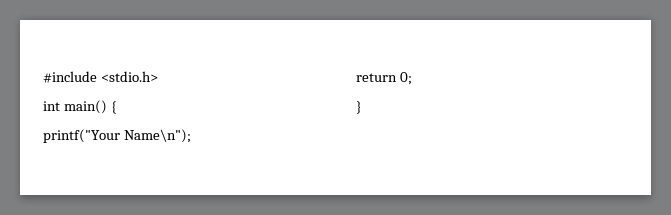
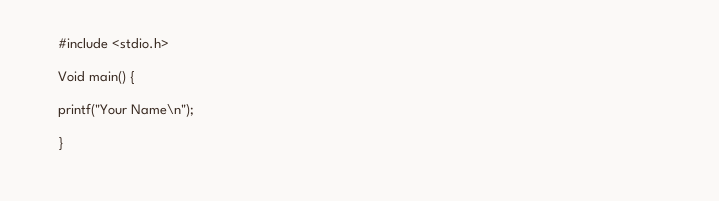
[43,101,60,111] int -> [58,71,85,82] Void
[356,72,412,85] // return 0; -> (194, 110) none

